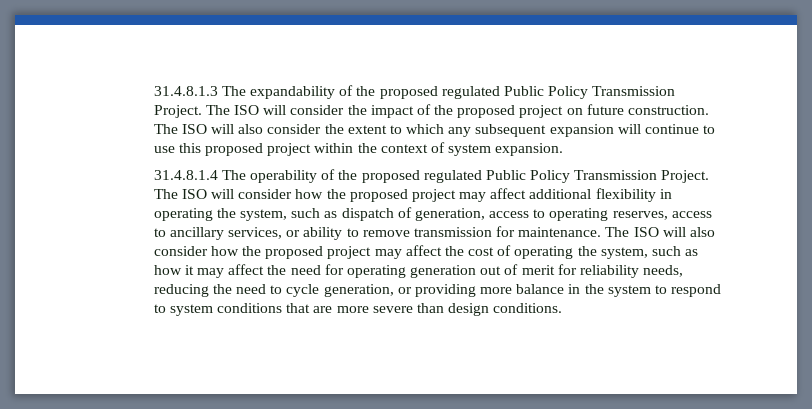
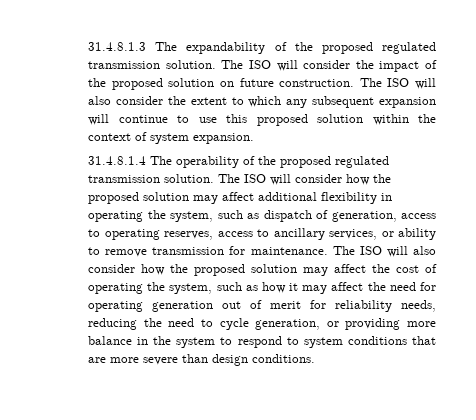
[503,86,676,99] [153,105,202,118] Public Policy Transmission Project. -> [88,60,216,69] transmission solution.
[519,105,564,118] project -> [168,78,215,87] solution
[267,143,312,156] project -> [317,114,364,123] solution
[485,170,710,183] Public Policy Transmission Project. -> [88,174,215,183] transmission solution.
[411,189,456,202] project -> [143,192,190,201] solution
[327,246,372,259] project -> [251,264,298,273] solution

